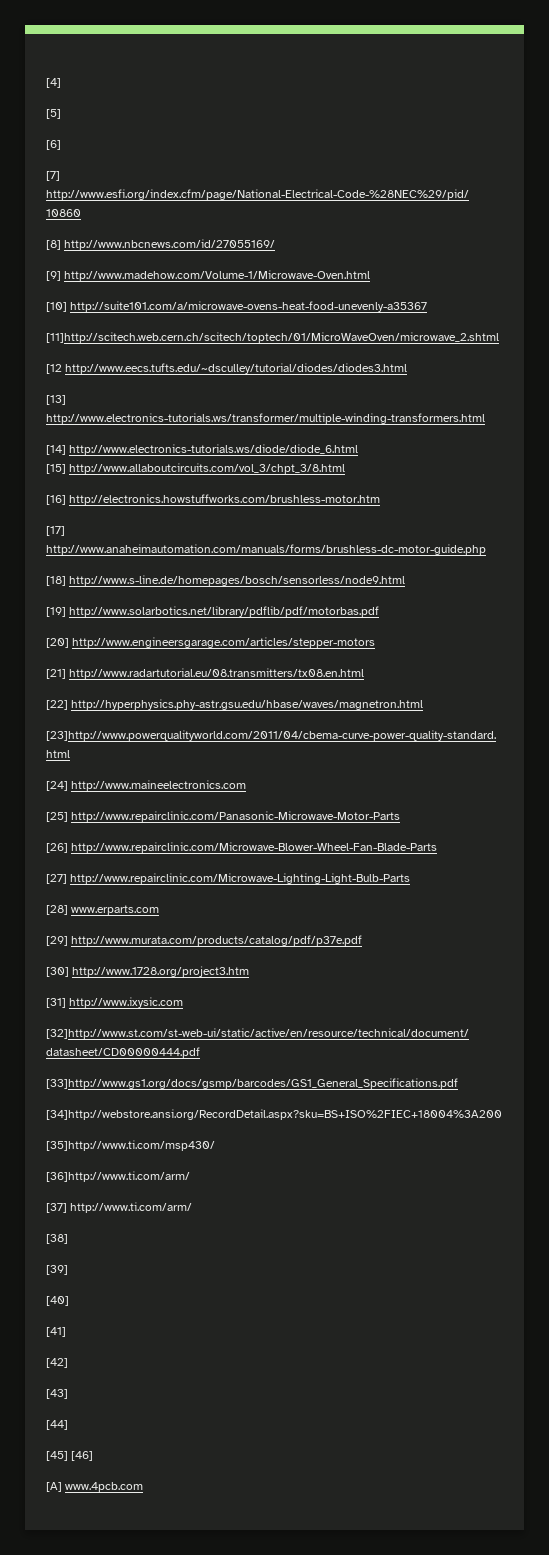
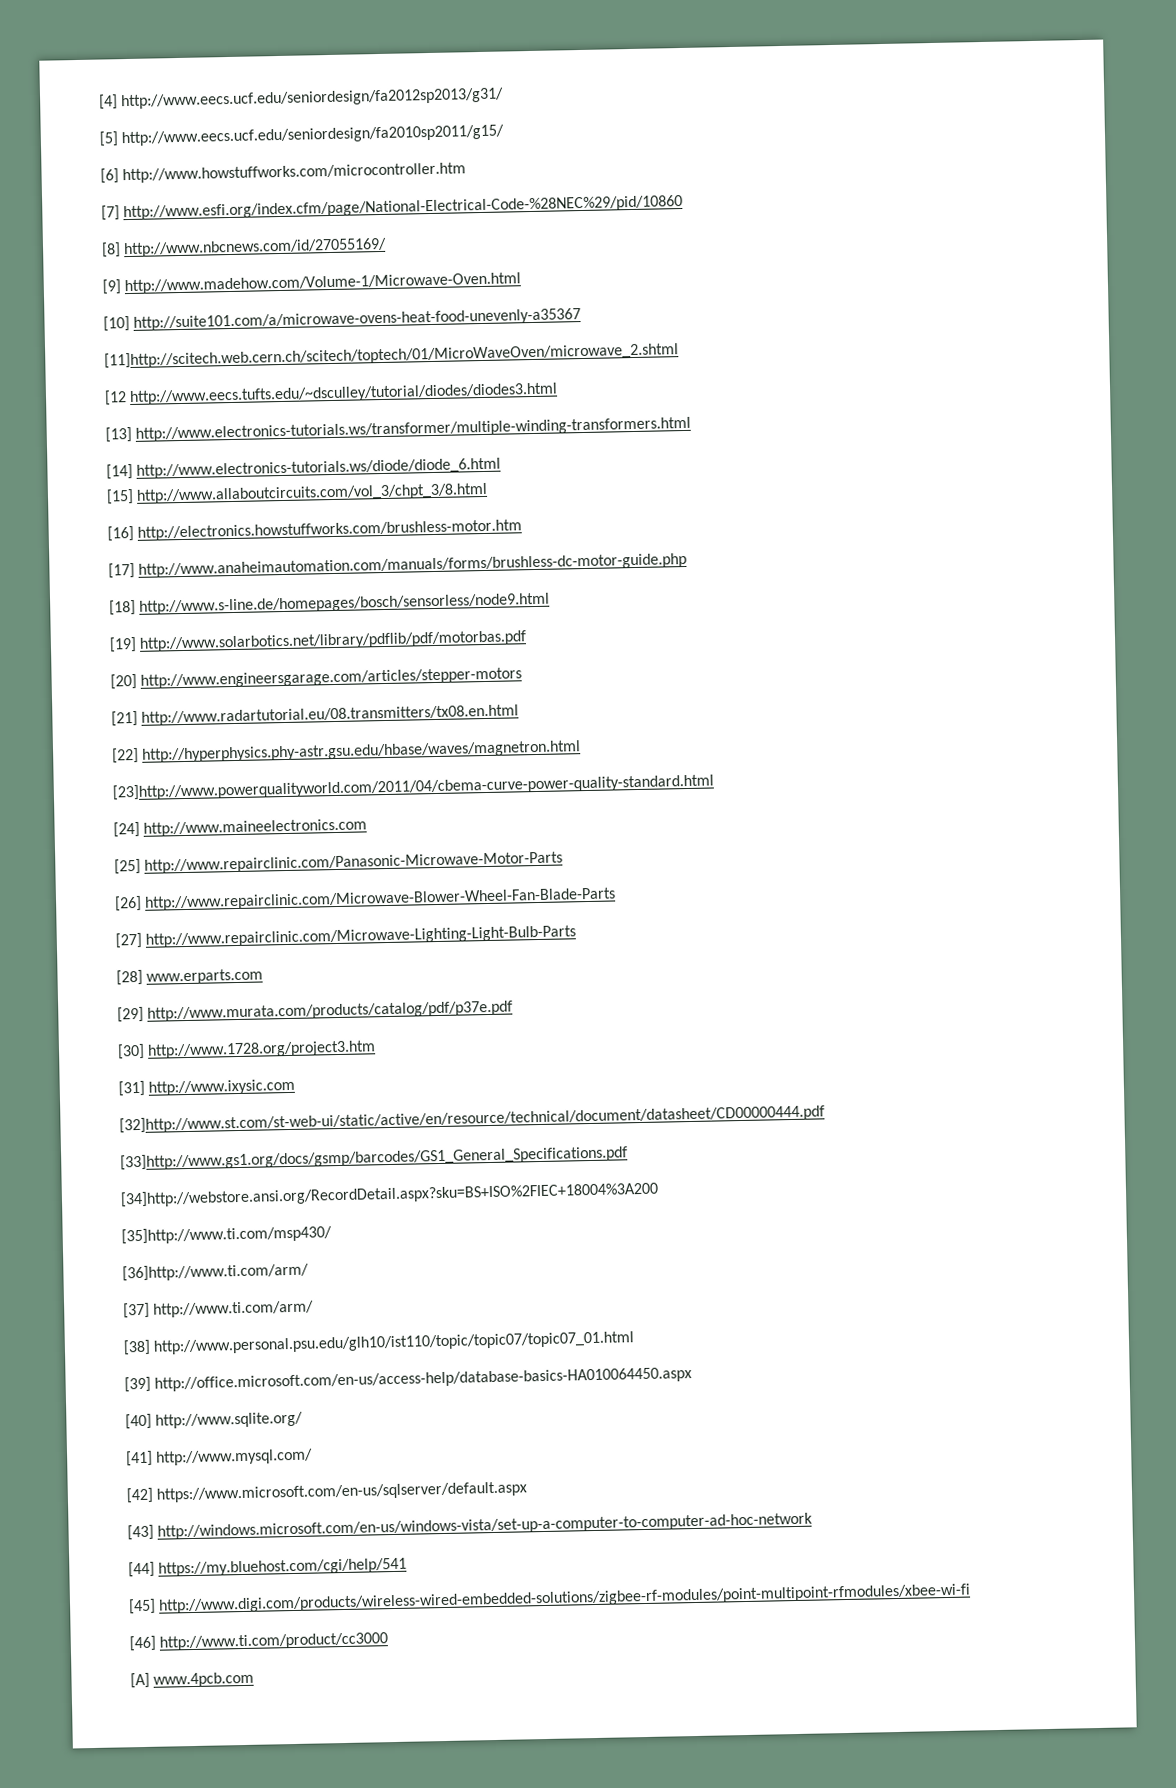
(61, 83) none -> [121,87,505,110] http://www.eecs.ucf.edu/seniordesign/fa2012sp2013/g31/
(61, 114) none -> [121,124,505,147] http://www.eecs.ucf.edu/seniordesign/fa2010sp2011/g15/
(61, 145) none -> [122,162,467,184] http://www.howstuffworks.com/microcontroller.htm
(68, 1239) none -> [153,1331,635,1355] http://www.personal.psu.edu/glh10/ist110/topic/topic07/topic07_01.html
(68, 1270) none -> [154,1367,693,1392] http://office.microsoft.com/en-us/access-help/database-basics-HA010064450.aspx
(69, 1301) none -> [155,1411,304,1429] http://www.sqlite.org/
(66, 1332) none -> [156,1448,314,1466] http://www.mysql.com/
(68, 1363) none -> [156,1481,528,1503] https://www.microsoft.com/en-us/sqlserver/default.aspx
(68, 1394) none -> [157,1512,814,1540] http://windows.microsoft.com/en-us/windows-vista/set-up-a-computer-to-computer-ad-hoc-network
(68, 1425) none -> [158,1557,408,1577] https://my.bluehost.com/cgi/help/541
(68, 1456) none -> [158,1583,972,1614] http://www.digi.com/products/wireless-wired-embedded-solutions/zigbee-rf-modules/point-multipoint-rfmodules/xbee-wi-fi //
(94, 1456) none -> [159,1632,389,1651] http://www.ti.com/product/cc3000

